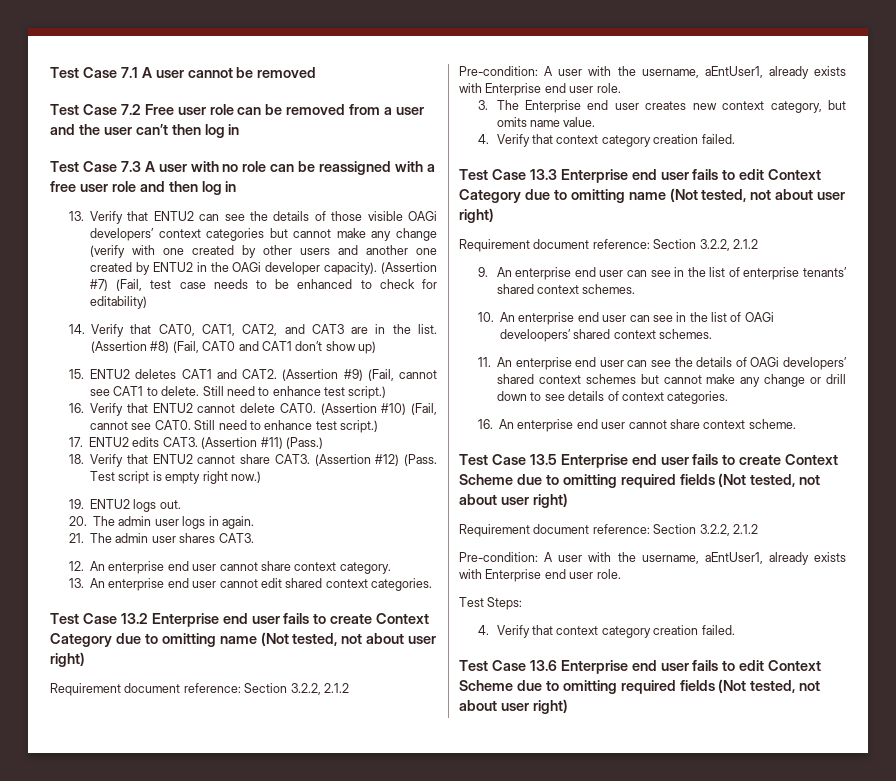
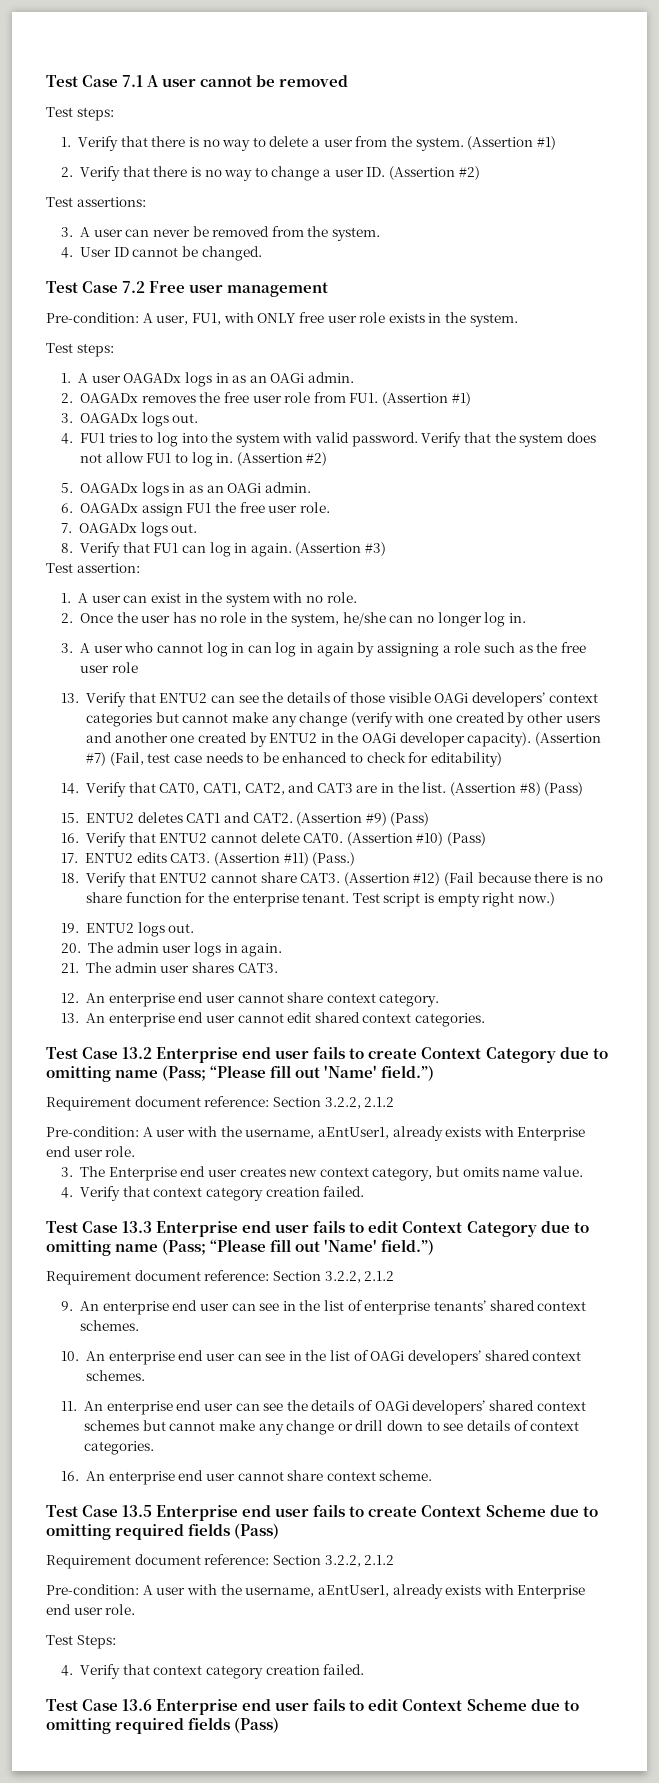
(317, 72) none -> [46,107,114,121] [61,136,557,151] [61,166,480,181] [46,197,146,207] [61,226,381,241] [61,246,262,261] // Test steps: // 1. Verify that there is no way to delete a user from the system. (Assertion #1) // 2. Verify that there is no way to change a user ID. (Assertion #2) // Test assertions: // 3. A user can never be removed from the system. // 4. User ID cannot be changed.
[209,104,425,115] [50,124,240,138] [50,161,435,175] [50,181,237,195] role can be removed from a user and the user can’t then log in // Test Case 7.3 A user with no role can be reassigned with a free user role and then log in -> [227,282,329,297] [46,312,518,327] [46,343,114,357] [61,372,355,387] [61,392,471,406] [61,412,199,427] [61,432,597,447] [79,452,328,467] [61,482,311,497] [61,502,330,517] [61,522,198,537] [61,542,387,557] [46,563,140,573] [61,592,357,607] [61,612,527,627] [61,642,586,657] [79,662,138,673] management // Pre-condition: A user, FU1, with ONLY free user role exists in the system. // Test steps: // 1. A user OAGADx logs in as an OAGi admin. // 2. OAGADx removes the free user role from FU1. (Assertion #1) // 3. OAGADx logs out. // 4. FU1 tries to log into the system with valid password. Verify that the system does not allow FU1 to log in. (Assertion #2) // 5. OAGADx logs in as an OAGi admin. // 6. OAGADx assign FU1 the free user role. // 7. OAGADx logs out. // 8. Verify that FU1 can log in again. (Assertion #3) // Test assertion: // 1. A user can exist in the system with no role. // 2. Once the user has no role in the system, he/she can no longer log in. // 3. A user who cannot log in can log in again by assigning a role such as the free user role
[172,341,377,354] (Fail, CAT0 and CAT1 don’t show up) -> [544,782,584,796] (Pass)
[367,369,438,381] [90,386,387,399] (Fail, cannot see CAT1 to delete. Still need to enhance test script.) -> [390,812,430,826] (Pass)
[411,403,438,415] [90,420,379,433] (Fail, cannot see CAT0. Still need to enhance test script.) -> [447,832,487,846] (Pass)
[404,454,438,466] (Pass. -> [444,872,603,886] [85,892,350,907] (Fail because there is no share function for the enterprise tenant.
[260,632,437,646] [50,652,85,667] (Not tested, not about user right) -> [162,1065,435,1081] (Pass; “Please fill out 'Name' field.”)
[669,188,846,202] [459,208,494,223] (Not tested, not about user right) -> [162,1239,435,1255] (Pass; “Please fill out 'Name' field.”)
[500,329,572,342] develoopers’ -> [408,1350,482,1365] developers’
[718,473,821,487] [459,493,568,508] (Not tested, not about user right) -> [234,1523,280,1539] (Pass)
[718,679,821,693] [459,699,568,714] (Not tested, not about user right) -> [234,1717,280,1733] (Pass)

